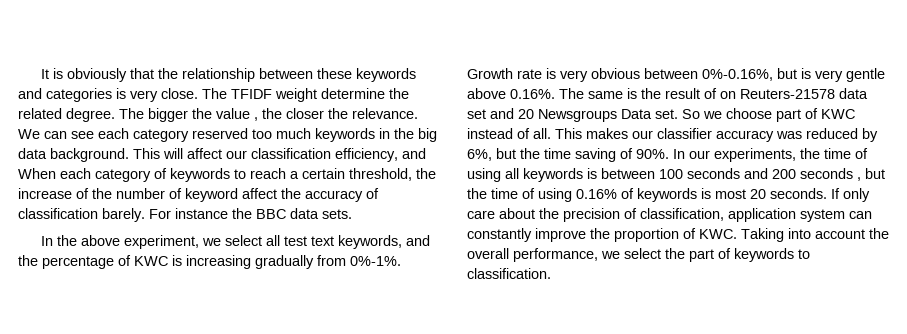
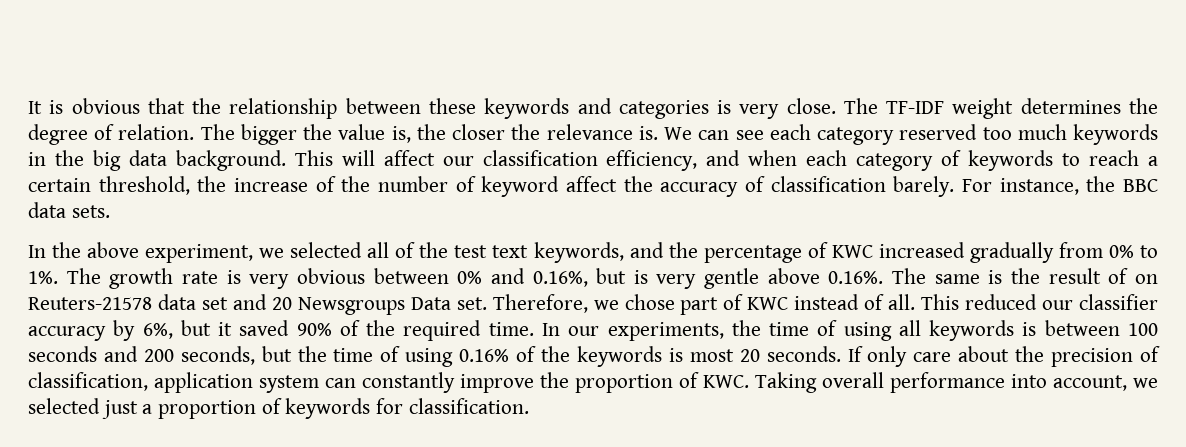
[67,68,128,82] obviously -> [71,98,140,114] obvious
[231,88,409,102] [18,108,115,122] TFIDF weight determine the related degree. -> [886,98,1159,119] [28,124,195,145] TF-IDF weight determines the degree of relation.
[254,117,258,121] , -> [391,126,411,143] is,
[352,108,418,119] relevance. -> [546,124,658,140] relevance is.
[18,168,56,179] When -> [748,150,798,166] when
[175,208,228,219] instance -> [999,178,1079,195] instance,
[225,235,281,246] select all -> [290,242,449,258] selected all of the
[172,255,401,269] [467,68,513,79] is increasing gradually from 0%-1%. Growth -> [878,242,1158,263] [28,268,174,289] increased gradually from 0% to 1%. The growth
[702,69,773,81] 0%-0.16%, -> [457,268,588,287] 0% and 0.16%,
[682,108,772,119] So we choose -> [492,294,675,313] Therefore, we chose
[586,128,628,139] makes -> [965,294,1038,310] reduced
[776,128,858,139] was reduced -> (106, 333) none
[520,148,669,162] the time saving of 90%. -> [218,320,534,341] it saved 90% of the required time.
[800,168,861,181] seconds , -> [180,346,255,365] seconds,
(634, 193) none -> [541,346,571,362] the
[788,228,889,239] [467,248,810,262] into account the overall performance, we select the part of keywords to -> [822,372,1158,393] [28,398,404,419] overall performance into account, we selected just a proportion of keywords for

